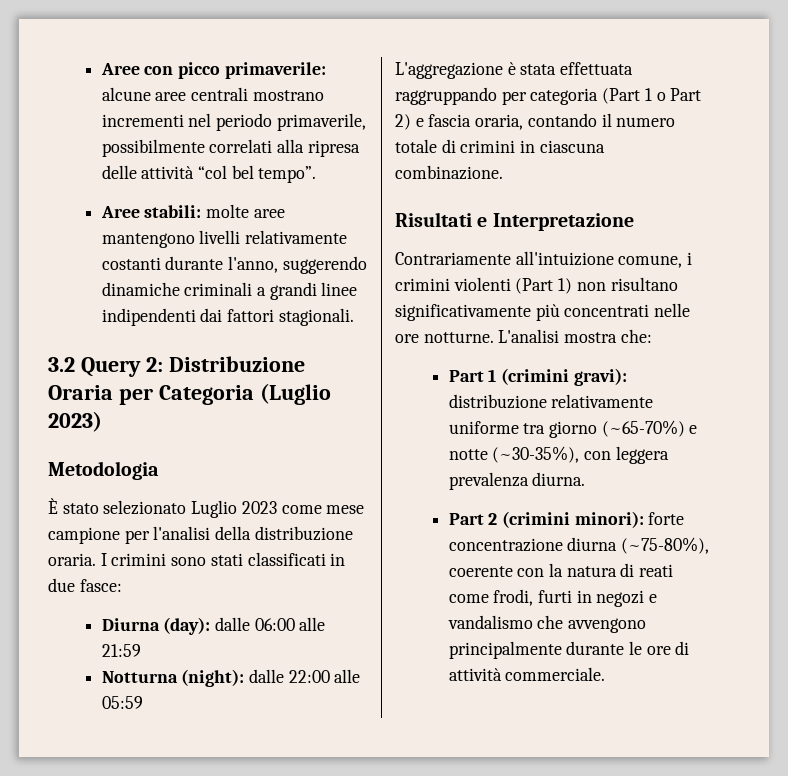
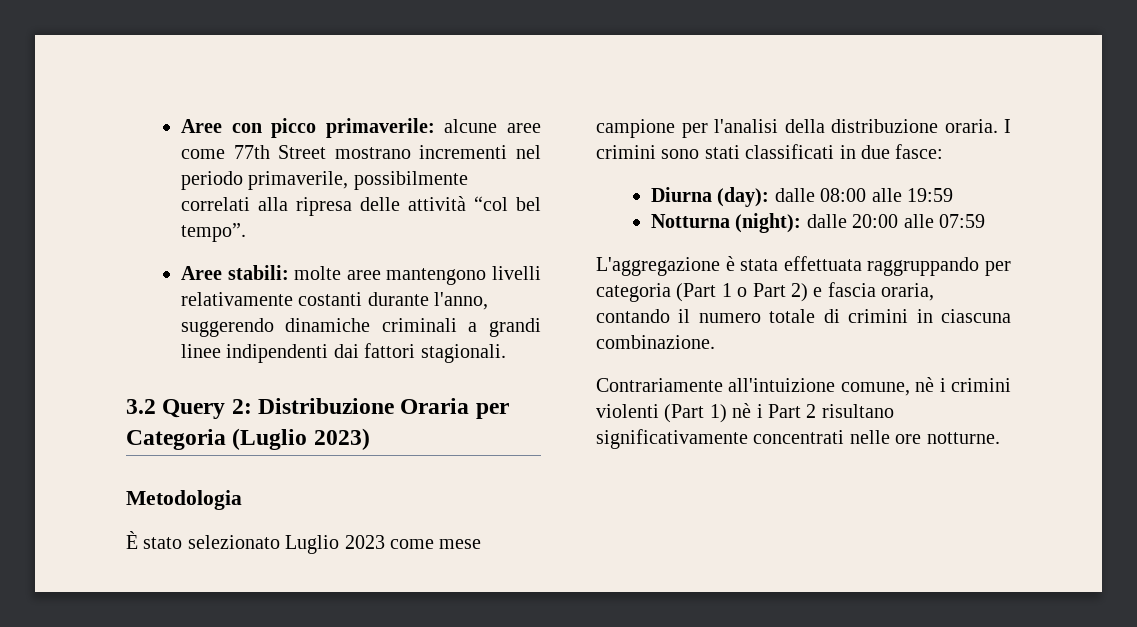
[190,87,248,101] centrali -> [180,145,327,159] come 77th Street
[254,617,326,631] [101,644,141,657] 06:00 alle 21:59 -> [820,188,953,202] 08:00 alle 19:59
[288,669,361,683] [101,696,143,709] 22:00 alle 05:59 -> [852,214,985,228] 20:00 alle 07:59
[395,212,634,231] // Risultati e Interpretazione -> (715, 342) none
(683, 261) none -> [915,377,935,392] nè
[576,282,606,291] non -> [732,403,817,418] nè i Part 2
[535,304,560,321] più -> (748, 439) none
[498,329,652,343] [448,368,627,386] [448,394,654,409] [448,420,698,438] [448,446,669,464] [448,472,586,490] [448,511,685,528] [448,537,709,554] [448,563,674,577] [448,589,658,607] [447,615,646,633] [448,641,690,659] [448,667,606,681] L'analisi mostra che: // Part 1 (crimini gravi): distribuzione relativamente uniforme tra giorno (~65-70%) e notte (~30-35%), con leggera prevalenza diurna. // Part 2 (crimini minori): forte concentrazione diurna (~75-80%), coerente con la natura di reati come frodi, furti in negozi e vandalismo che avvengono principalmente durante le ore di attività commerciale. -> (1000, 438) none

